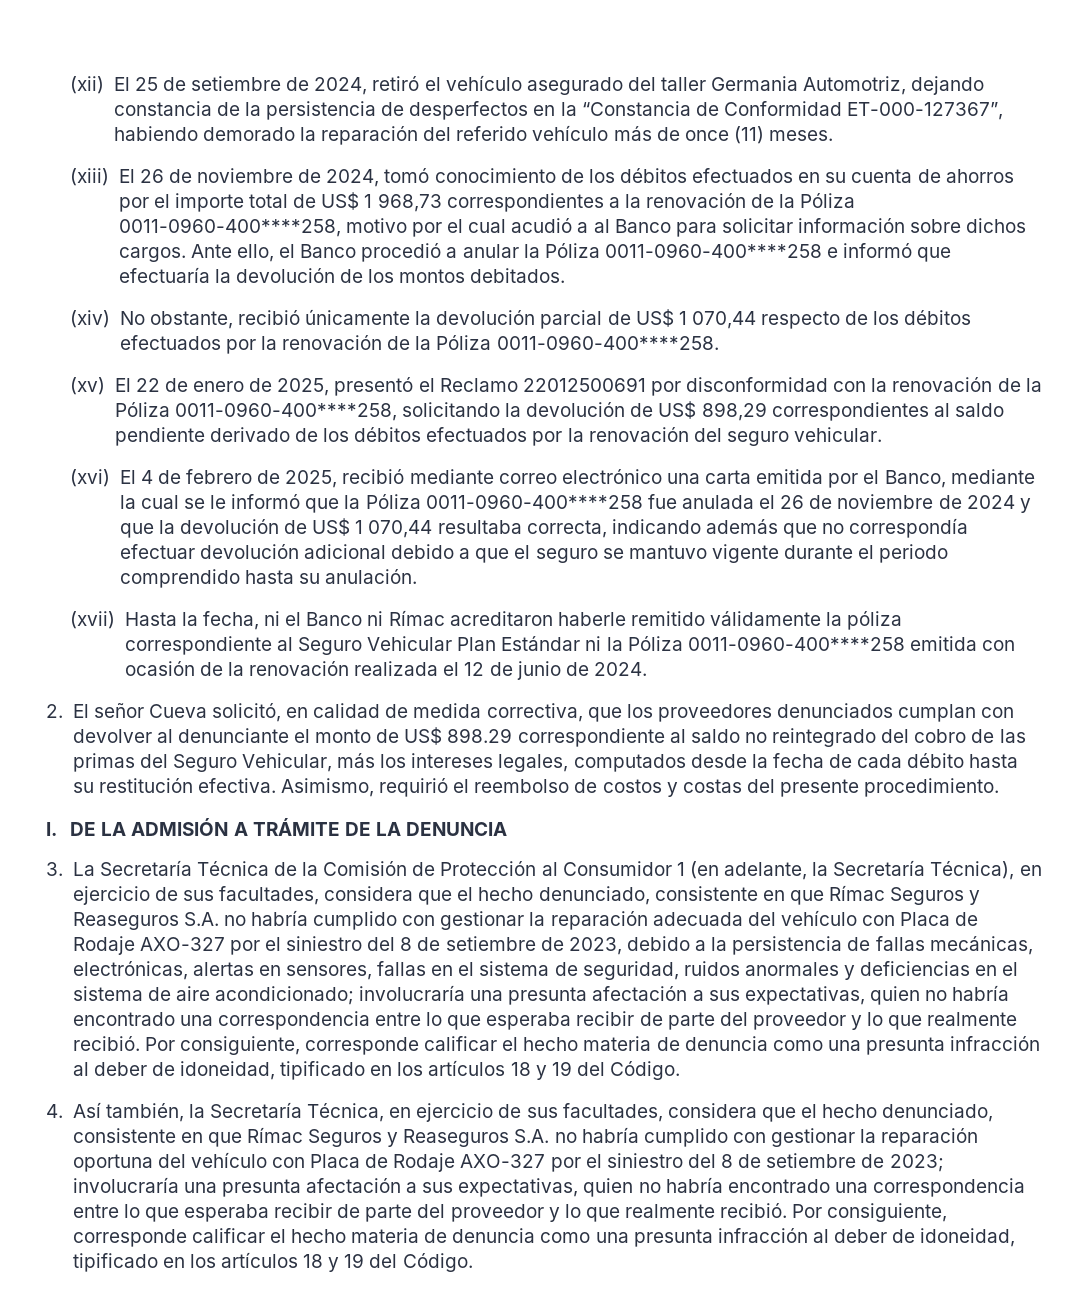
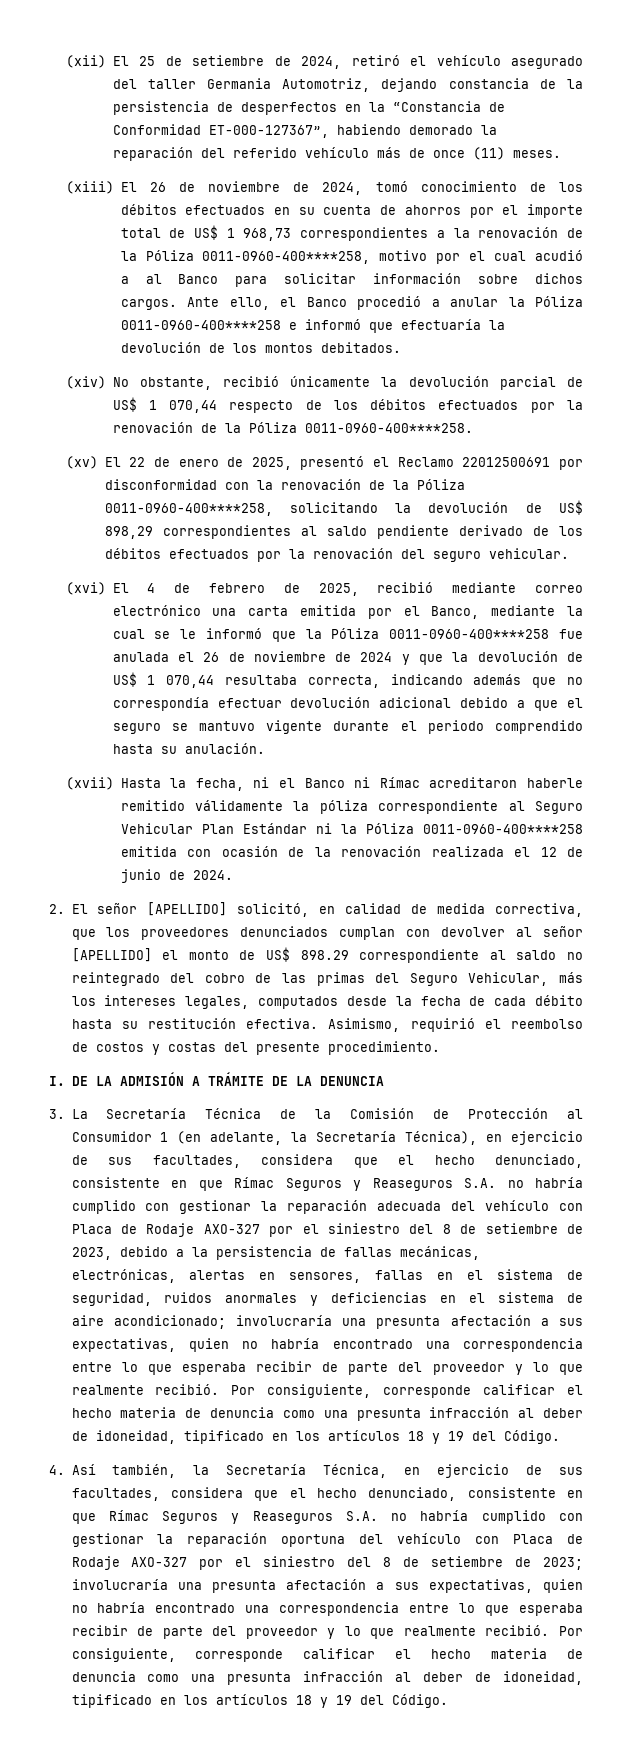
[148,704,207,718] Cueva -> [147,902,228,916] [APELLIDO]
[177,728,289,743] denunciante -> [543,926,583,937] [71,948,152,962] señor [APELLIDO]

